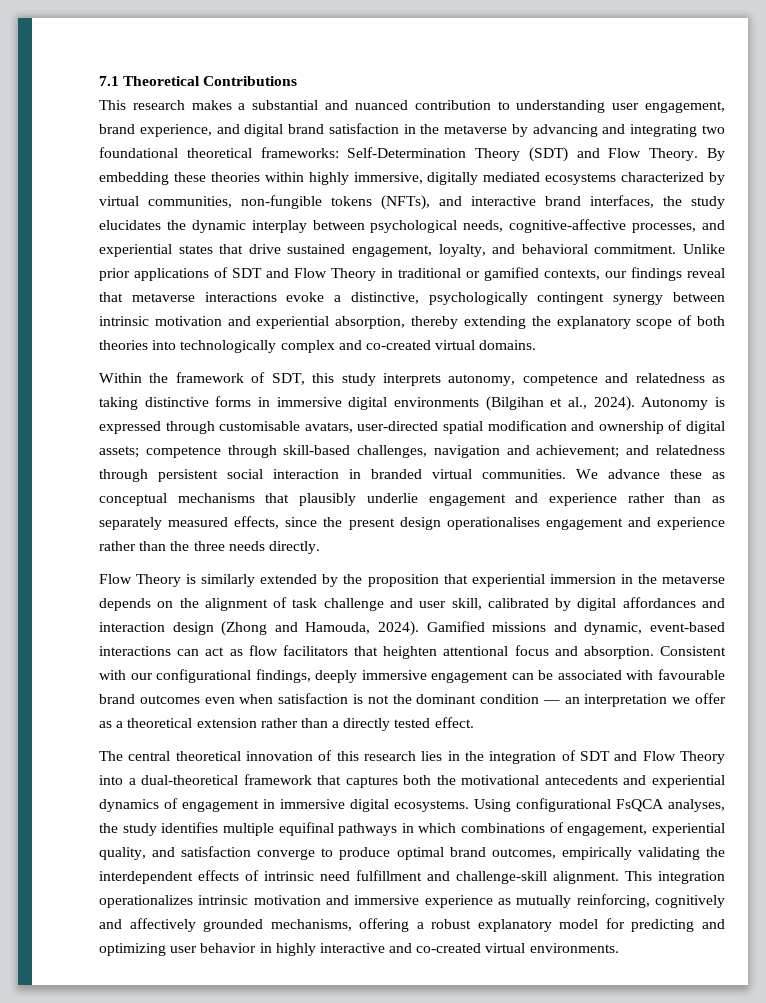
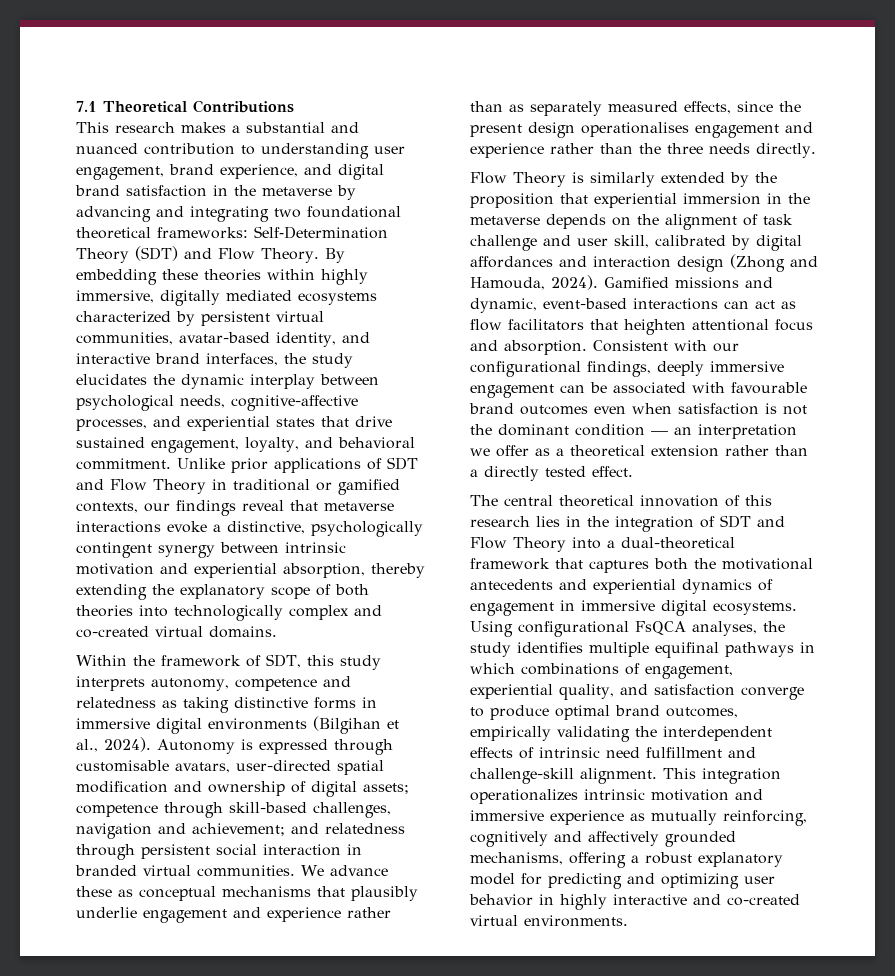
(725, 178) none -> [201,311,270,326] persistent
[241,195,430,210] non-fungible tokens (NFTs), -> [179,332,336,347] avatar-based identity,

